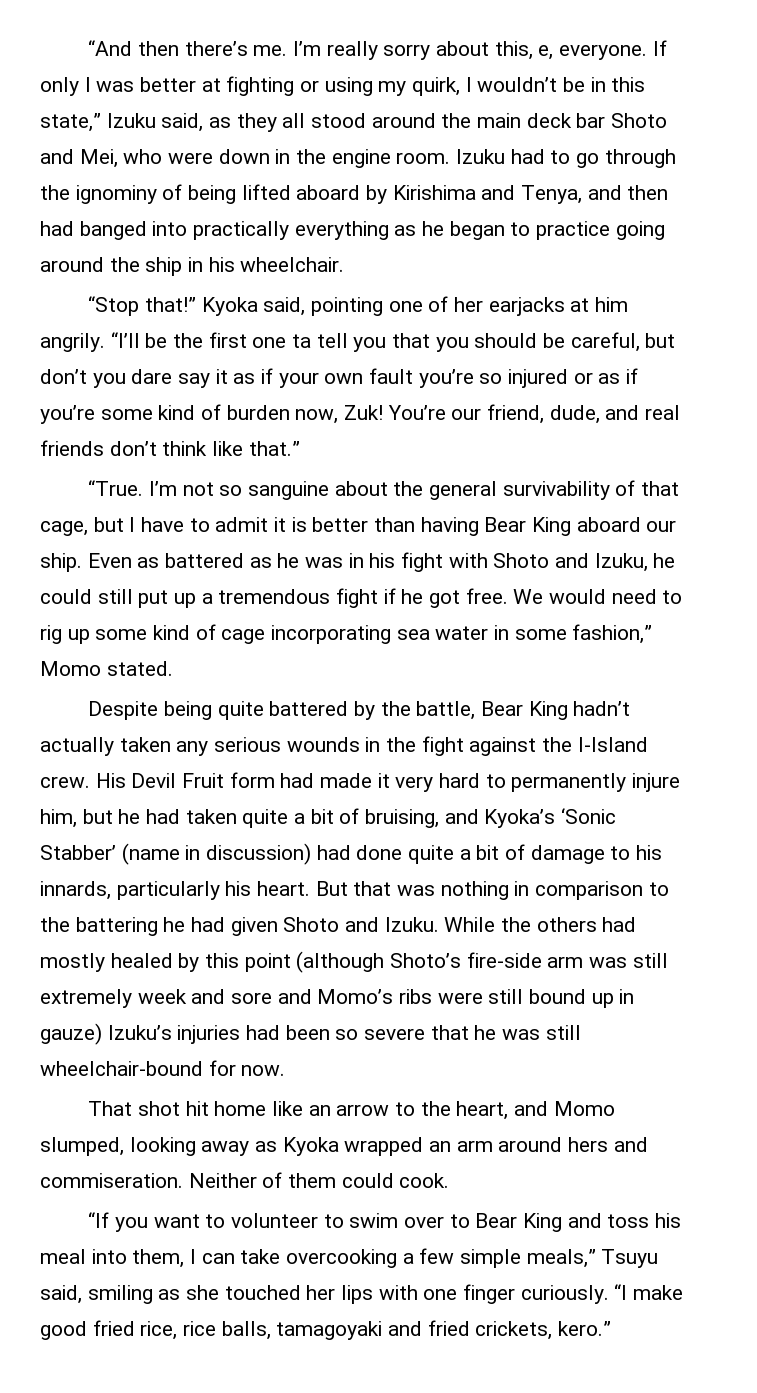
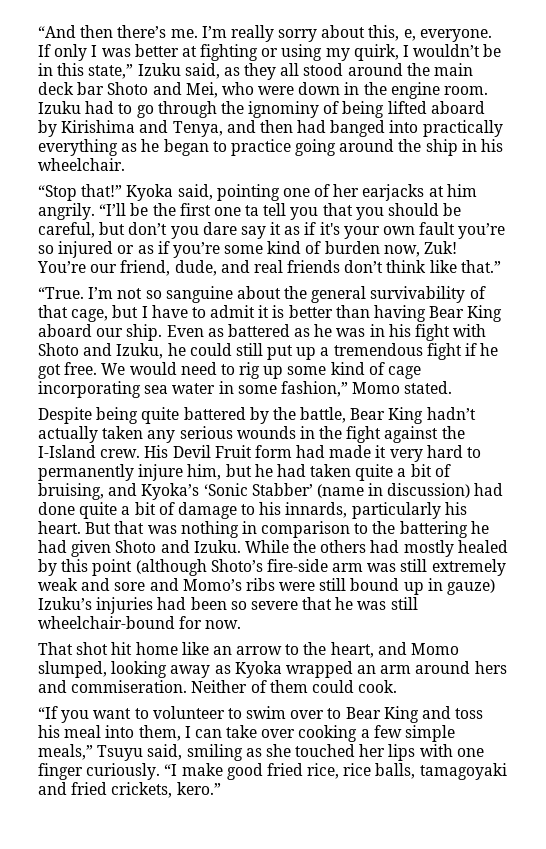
(274, 376) none -> [319,222,340,235] it's
[137,989,187,1004] week -> [38,578,78,591] weak
[286,1249,398,1268] overcooking -> [261,725,358,742] over cooking

